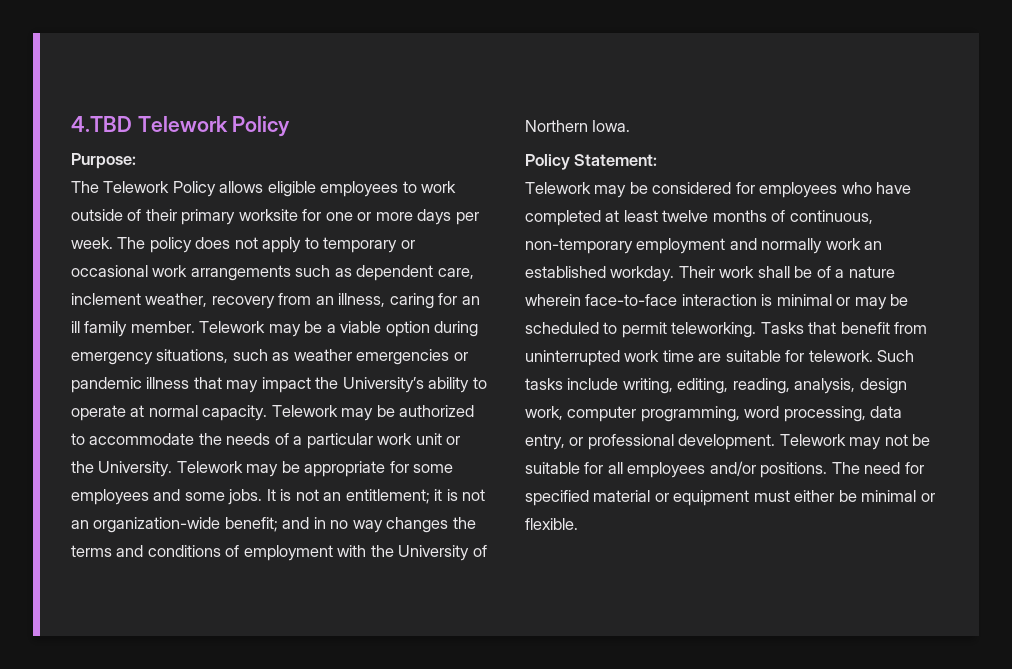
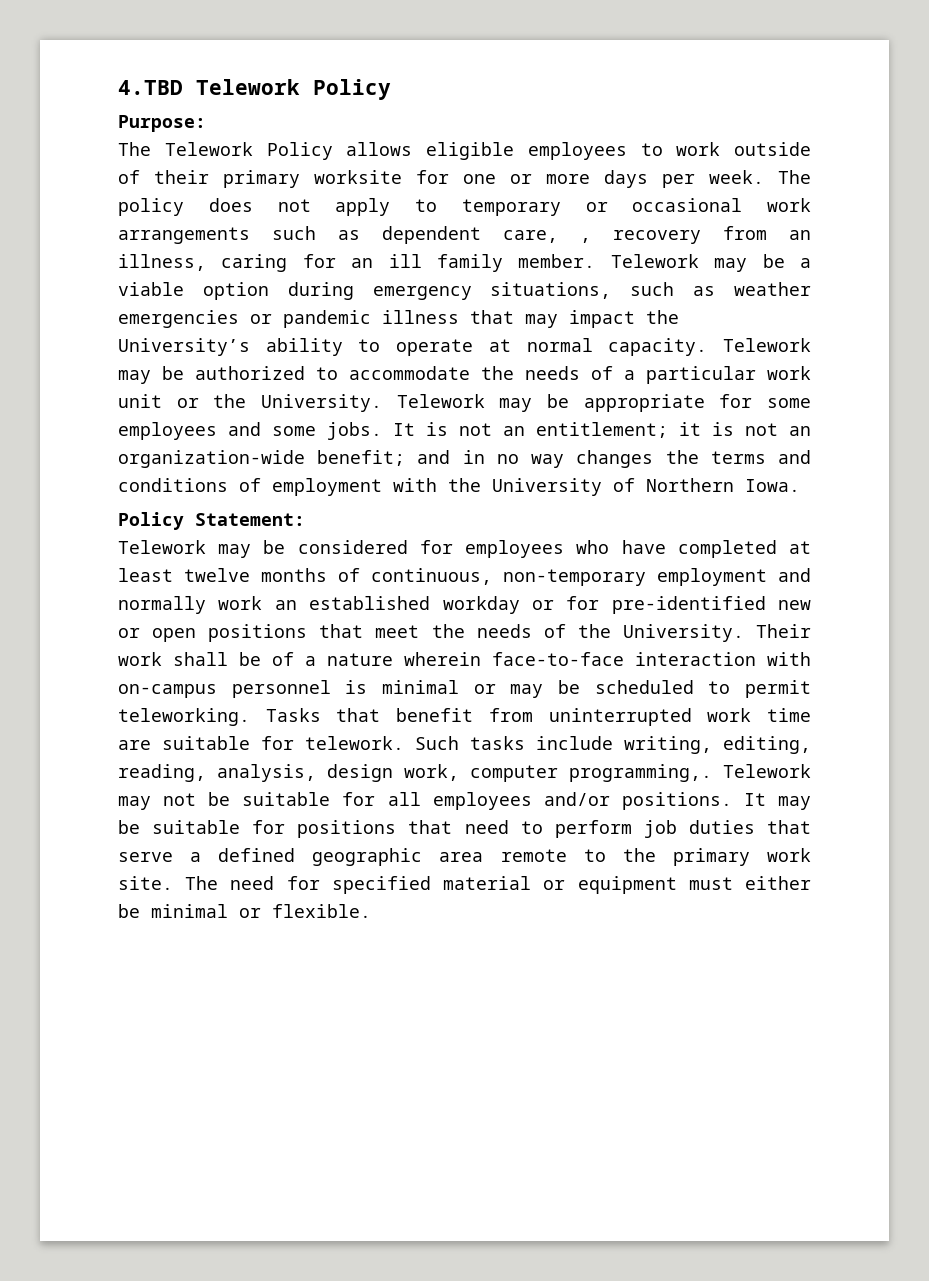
[71,293,208,307] inclement weather, -> [580,238,591,243] ,
[610,266,675,282] workday. -> [442,596,811,614] [118,624,744,642] workday or for pre-identified new or open positions that meet the needs of the University.
(757, 300) none -> [767,652,811,666] [118,680,331,698] with on-campus personnel
[640,406,903,422] [525,434,776,450] programming, word processing, data entry, or professional development. -> [569,764,712,782] programming,.
(828, 470) none -> [743,793,812,810] [118,820,812,838] [118,848,811,866] [118,876,173,890] It may be suitable for positions that need to perform job duties that serve a defined geographic area remote to the primary work site.

